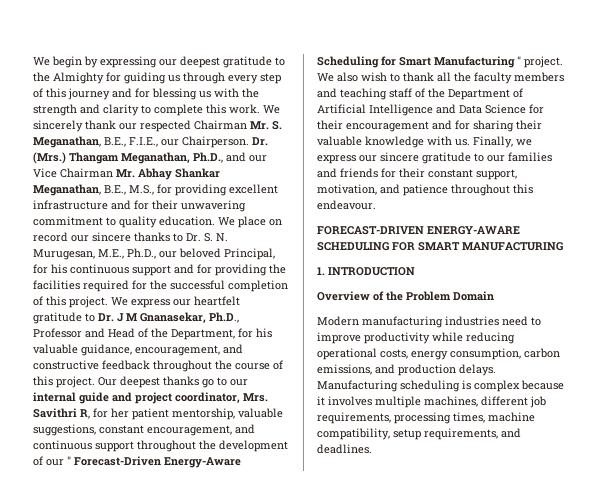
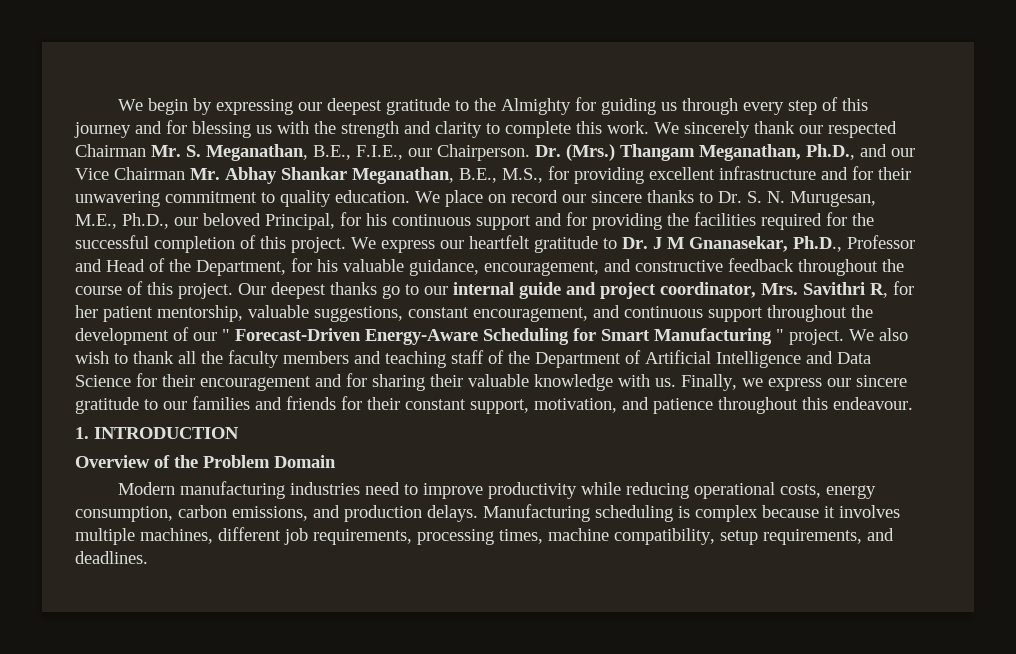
[317,226,520,235] [317,242,563,251] // FORECAST-DRIVEN ENERGY-AWARE SCHEDULING FOR SMART MANUFACTURING -> (913, 403) none

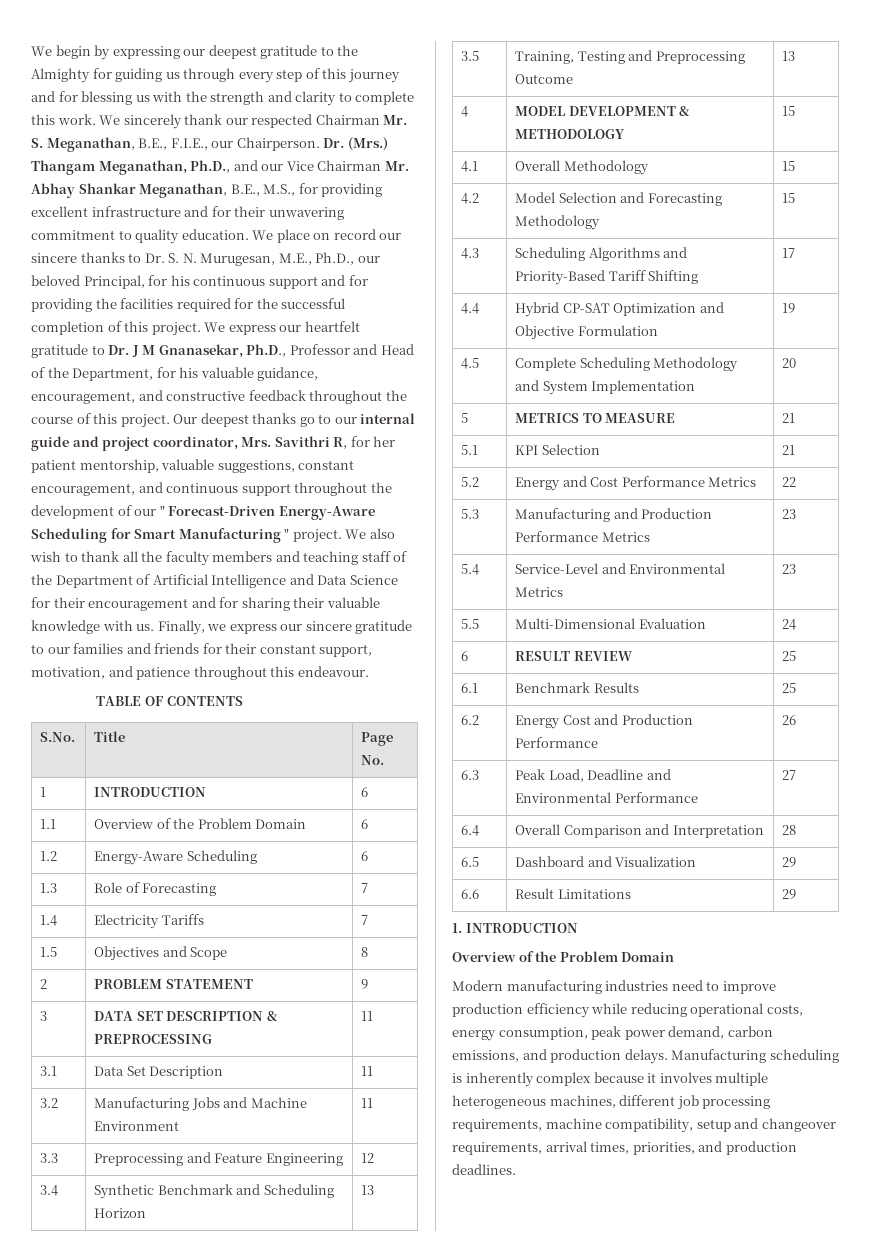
(913, 403) none -> [96,696,243,706] [40,732,76,742] [94,731,126,742] [361,732,394,746] [361,755,385,765] [40,787,47,797] [94,787,207,797] [361,787,369,797] [40,819,57,829] [94,818,307,829] [361,819,369,829] [40,851,58,861] [94,850,257,865] [361,851,369,861] [40,883,58,893] [94,882,217,896] [361,883,369,893] [40,915,58,926] [94,914,204,929] [361,915,369,925] [40,947,58,957] [94,946,228,961] [361,947,369,957] [40,979,48,989] [94,979,253,989] [361,979,369,989] [40,1011,48,1021] [94,1011,277,1021] [94,1034,213,1044] [361,1011,374,1021] [40,1066,58,1076] [94,1066,224,1079] [361,1066,374,1076] [40,1098,59,1108] [94,1097,307,1111] [94,1121,180,1131] [361,1098,374,1108] [40,1153,59,1163] [94,1152,343,1166] [361,1153,375,1163] [40,1185,59,1196] [94,1184,334,1199] [94,1208,147,1218] [361,1185,375,1195] [461,51,480,61] [515,50,745,64] [515,74,574,84] [782,51,796,61] [461,106,469,117] [515,106,690,116] [515,129,626,139] [782,106,796,116] [461,161,479,172] [515,160,649,175] [782,161,796,171] [461,193,480,204] [515,192,722,206] [515,215,601,230] [782,193,796,203] [461,248,480,259] [515,247,688,261] [515,270,699,285] [782,248,796,258] [461,303,480,314] [515,302,724,317] [515,325,658,340] [782,303,796,313] [461,358,480,369] [515,357,739,372] [515,380,696,395] [782,358,797,368] [461,413,469,423] [515,413,676,423] [782,413,796,423] [461,445,479,455] [515,444,600,455] [782,445,796,455] [461,477,480,487] [515,476,757,491] [782,477,797,487] [461,509,480,519] [515,508,713,522] [515,531,650,542] [782,509,797,519] [461,564,480,575] [515,563,726,574] [515,587,564,597] [782,564,797,574] [461,619,480,629] [515,618,706,629] [782,619,797,630] [461,651,469,661] [515,651,633,661] [782,651,797,661] [461,683,479,693] [515,682,639,693] [782,683,797,693] [461,715,480,725] [515,714,693,729] [515,737,599,748] [782,715,797,725] [461,770,480,780] [515,769,671,782] [515,792,698,803] [782,770,797,780] [461,825,480,836] [515,824,764,838] [782,825,797,835] [461,857,480,867] [515,856,697,867] [782,857,797,867] [461,889,480,899] [515,888,631,899] [782,889,797,899] // TABLE OF CONTENTS // S.No. | Title | Page No. // 1 | INTRODUCTION | 6 // 1.1 | Overview of the Problem Domain | 6 // 1.2 | Energy-Aware Scheduling | 6 // 1.3 | Role of Forecasting | 7 // 1.4 | Electricity Tariffs | 7 // 1.5 | Objectives and Scope | 8 // 2 | PROBLEM STATEMENT | 9 // 3 | DATA SET DESCRIPTION & PREPROCESSING | 11 // 3.1 | Data Set Description | 11 // 3.2 | Manufacturing Jobs and Machine Environment | 11 // 3.3 | Preprocessing and Feature Engineering | 12 // 3.4 | Synthetic Benchmark and Scheduling Horizon | 13 // 3.5 | Training, Testing and Preprocessing Outcome | 13 // 4 | MODEL DEVELOPMENT & METHODOLOGY | 15 // 4.1 | Overall Methodology | 15 // 4.2 | Model Selection and Forecasting Methodology | 15 // 4.3 | Scheduling Algorithms and Priority-Based Tariff Shifting | 17 // 4.4 | Hybrid CP-SAT Optimization and Objective Formulation | 19 // 4.5 | Complete Scheduling Methodology and System Implementation | 20 // 5 | METRICS TO MEASURE | 21 // 5.1 | KPI Selection | 21 // 5.2 | Energy and Cost Performance Metrics | 22 // 5.3 | Manufacturing and Production Performance Metrics | 23 // 5.4 | Service-Level and Environmental Metrics | 23 // 5.5 | Multi-Dimensional Evaluation | 24 // 6 | RESULT REVIEW | 25 // 6.1 | Benchmark Results | 25 // 6.2 | Energy Cost and Production Performance | 26 // 6.3 | Peak Load, Deadline and Environmental Performance | 27 // 6.4 | Overall Comparison and Interpretation | 28 // 6.5 | Dashboard and Visualization | 29 // 6.6 | Result Limitations | 29
[488,482,578,499] productivity -> [452,1003,590,1018] production efficiency
(173, 514) none -> [591,1026,725,1040] peak power demand,
(690, 512) none -> [465,1072,534,1087] inherently
(135, 536) none -> [452,1095,546,1109] heterogeneous
[313,528,894,545] requirements, processing times, machine compatibility, setup requirements, and -> [702,1096,771,1109] [452,1118,836,1133] [452,1141,797,1155] processing requirements, machine compatibility, setup and changeover requirements, arrival times, priorities, and production

